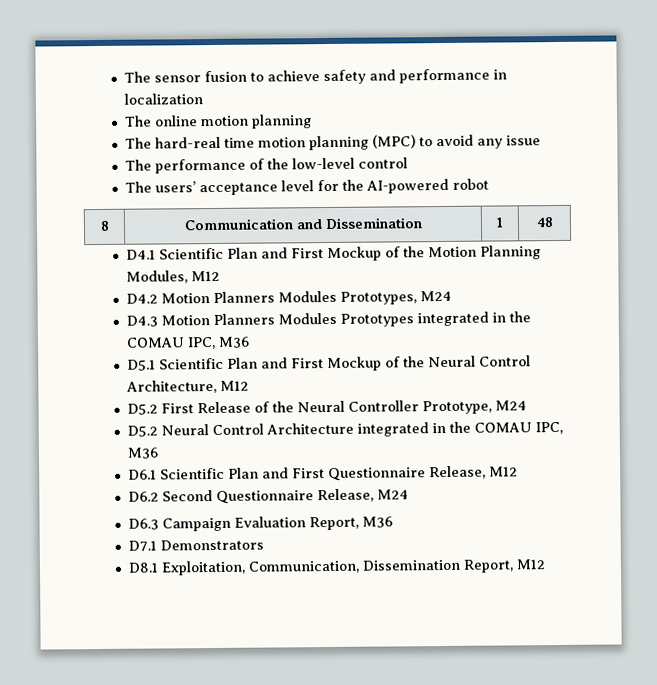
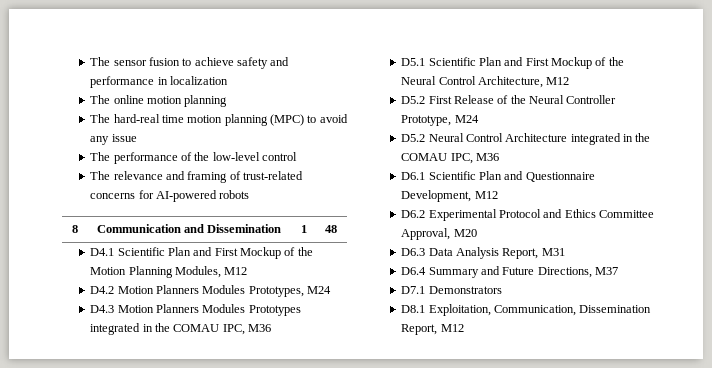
[155,178,490,196] users’ acceptance level for the AI-powered robot -> [113,171,304,183] [90,190,250,202] relevance and framing of trust-related concerns for AI-powered robots
[292,465,487,482] First Questionnaire Release, -> [525,172,595,182] [401,190,472,202] Questionnaire Development,
[162,488,410,504] [128,516,394,532] Second Questionnaire Release, M24 // D6.3 Campaign Evaluation Report, M36 -> [428,209,655,221] [401,228,477,240] [401,247,565,259] [401,266,619,278] Experimental Protocol and Ethics Committee Approval, M20 // D6.3 Data Analysis Report, M31 // D6.4 Summary and Future Directions, M37

